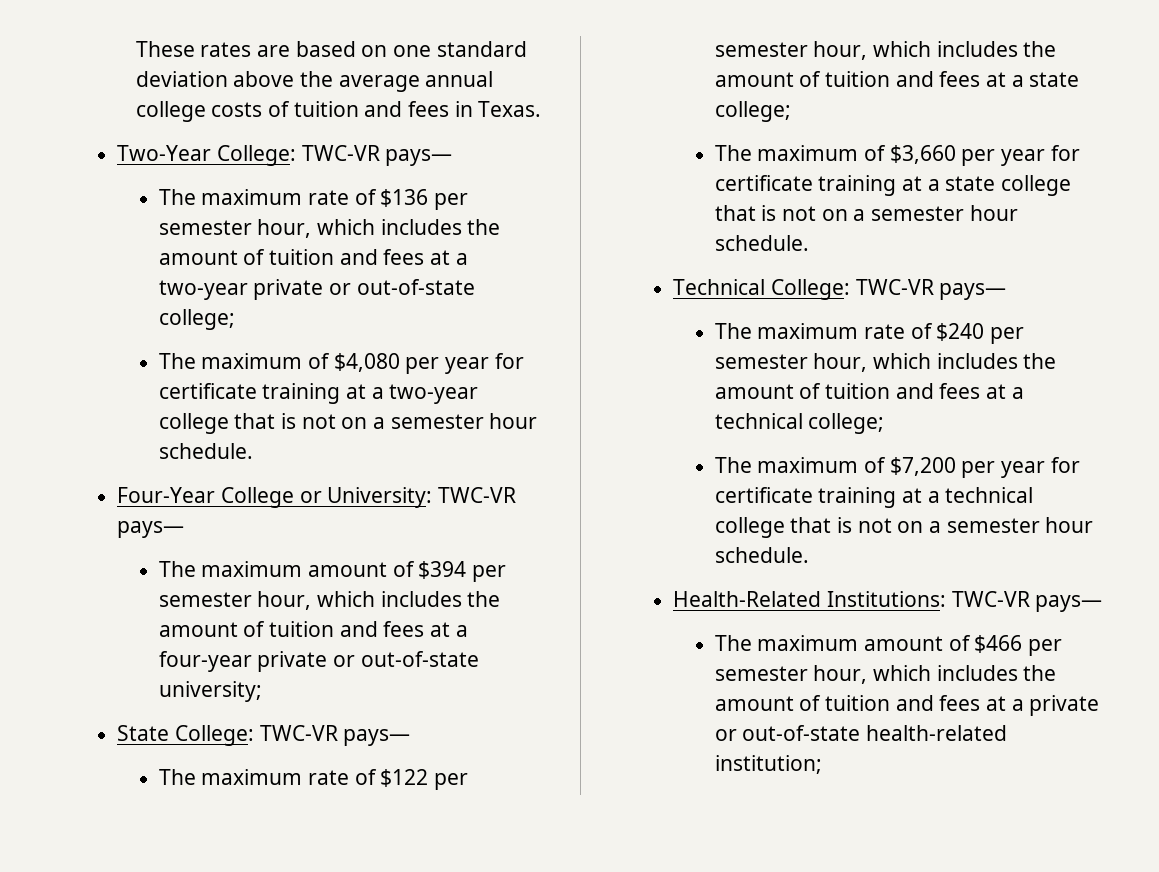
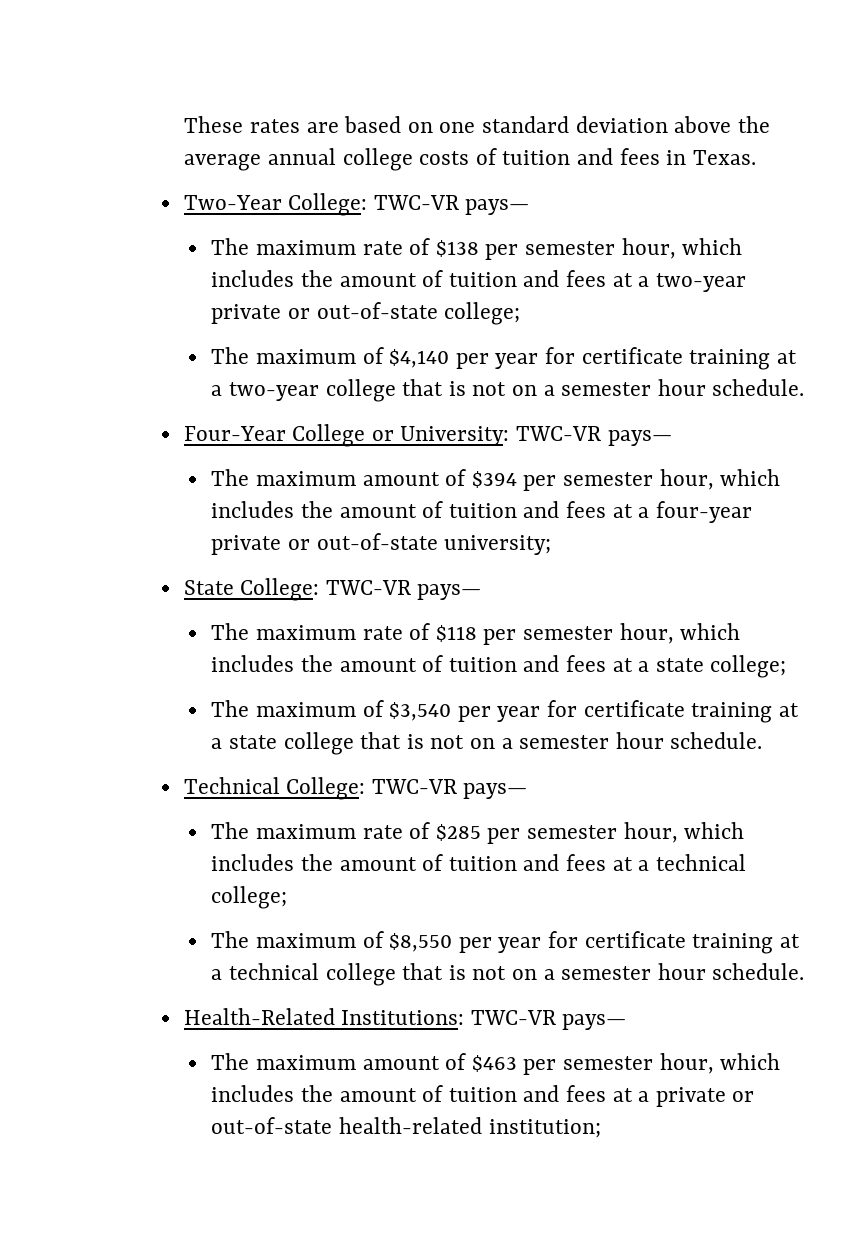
[380,189,429,207] $136 -> [435,240,479,257] $138
[333,353,400,372] $4,080 -> [389,349,450,368] $4,140
[380,769,429,787] $122 -> [435,625,477,642] $118
[889,145,956,164] $3,660 -> [389,702,452,721] $3,540
[936,323,985,341] $240 -> [435,824,481,841] $285
[889,457,956,476] $7,200 -> [389,933,453,952] $8,550
[974,635,1023,653] $466 -> [471,1055,517,1072] $463

